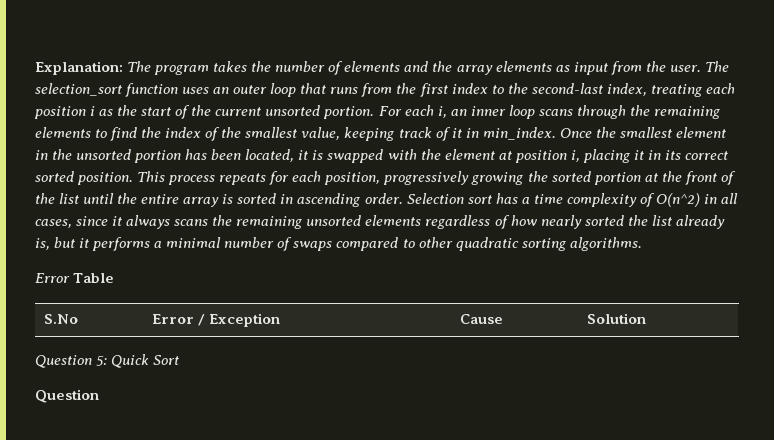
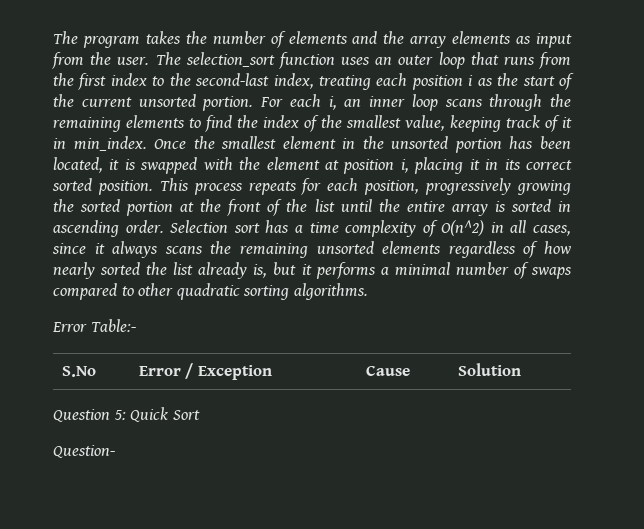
[35,61,123,75] Explanation: -> (53, 37) none
[73,273,115,283] Table -> [90,319,136,332] Table:-
[35,389,99,403] Question -> [53,445,115,458] Question-

